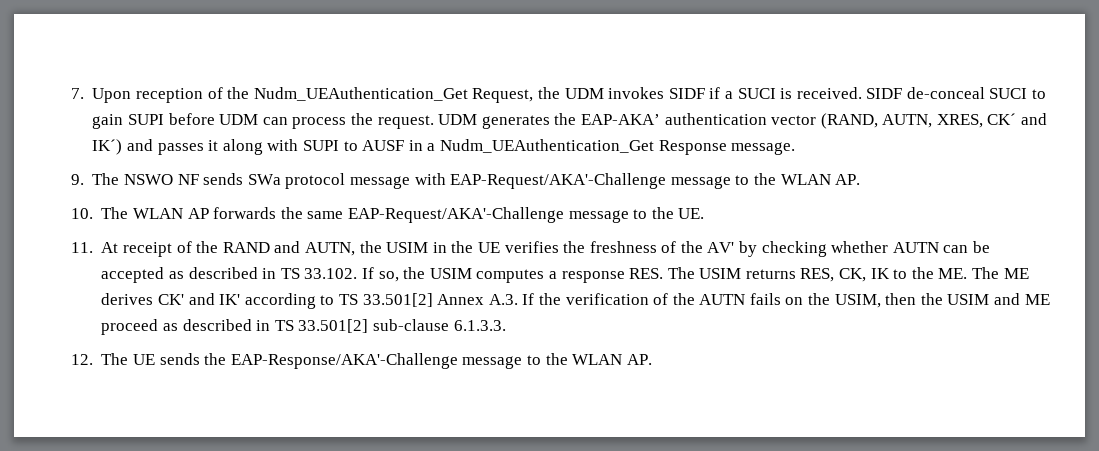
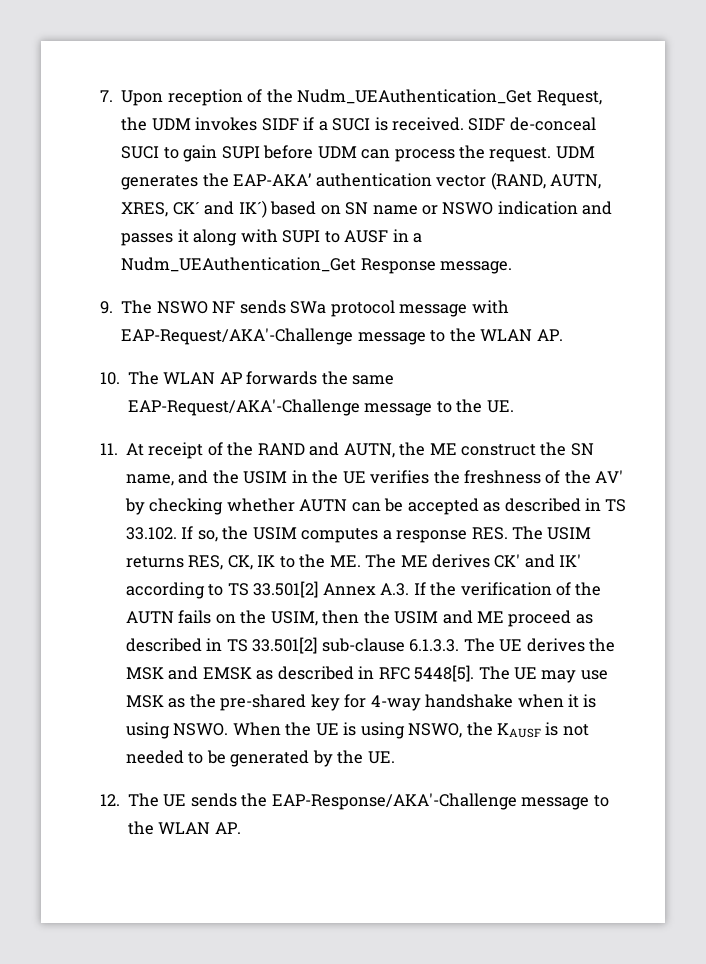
(123, 147) none -> [270,201,578,215] based on SN name or NSWO indication
(382, 247) none -> [429,442,594,456] [125,470,239,486] ME construct the SN name, and the
(506, 325) none -> [463,638,616,652] [125,665,608,683] [125,694,597,711] [125,722,589,739] [125,750,395,767] The UE derives the MSK and EMSK as described in RFC 5448[5]. The UE may use MSK as the pre-shared key for 4-way handshake when it is using NSWO. When the UE is using NSWO, the KAUSF is not needed to be generated by the UE.

